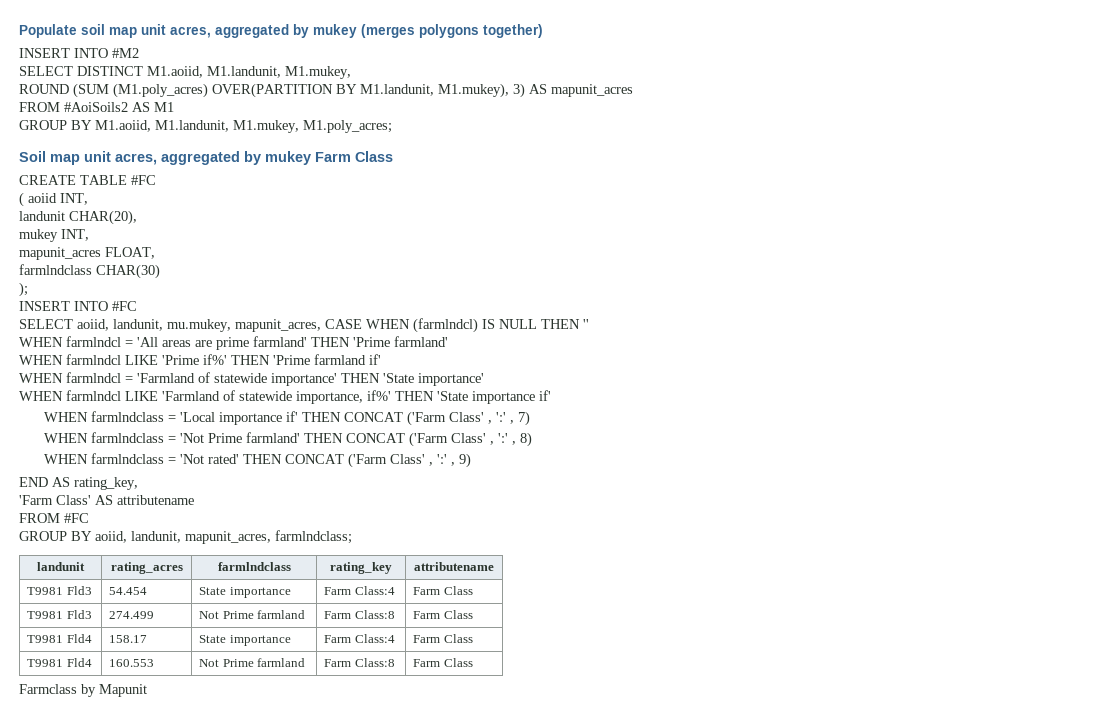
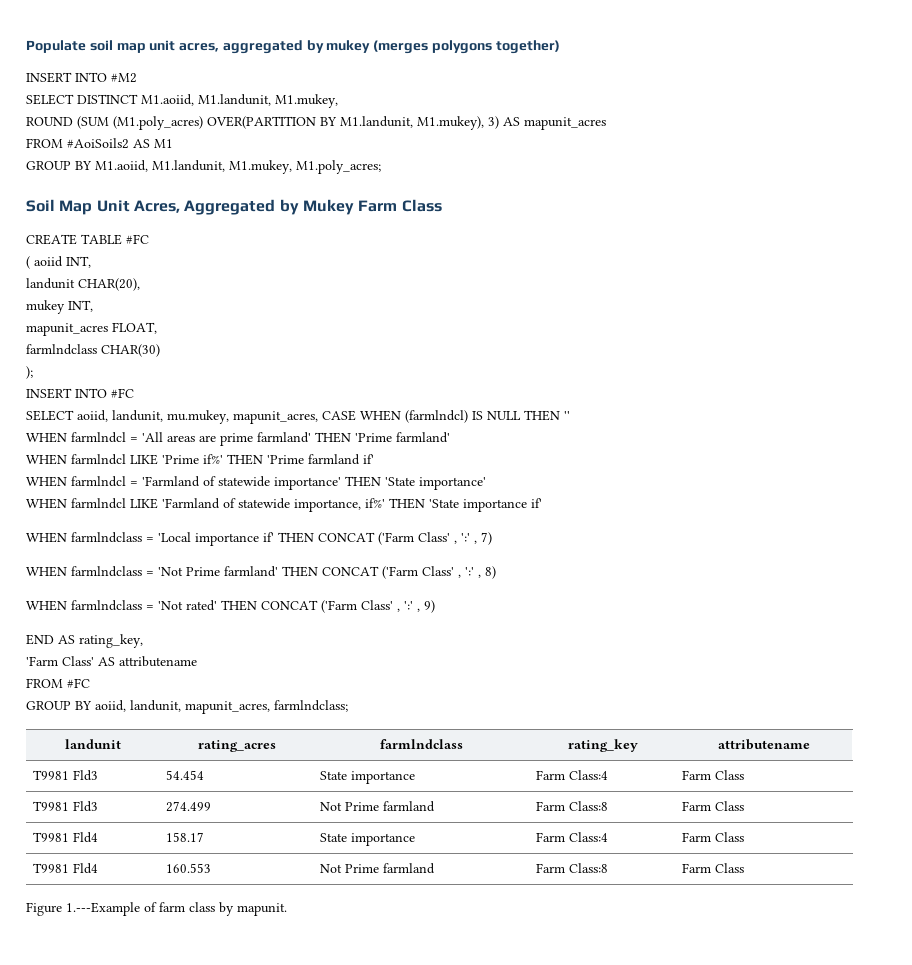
[50,151,311,165] map unit acres, aggregated by mukey -> [59,199,354,215] Map Unit Acres, Aggregated by Mukey
[19,684,147,697] Farmclass by Mapunit -> [26,902,287,916] Figure 1.---Example of farm class by mapunit.

